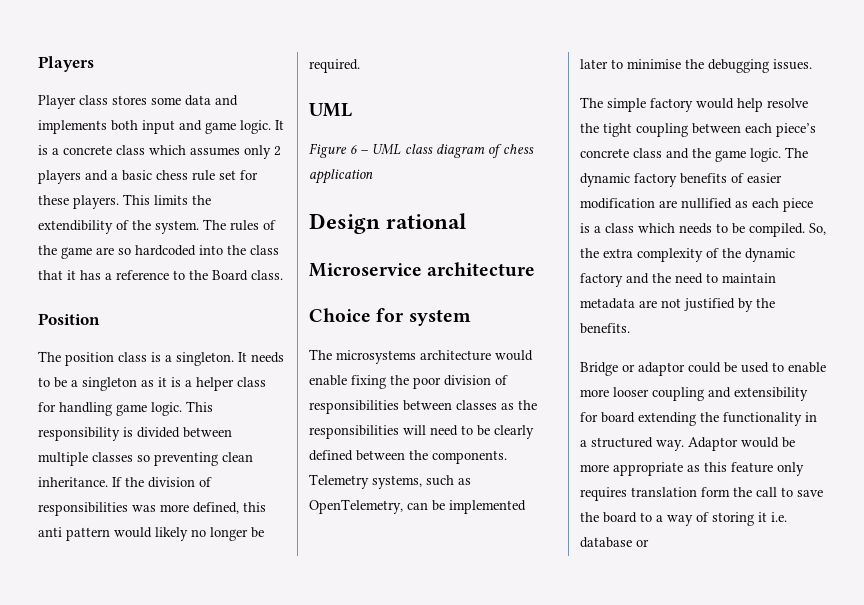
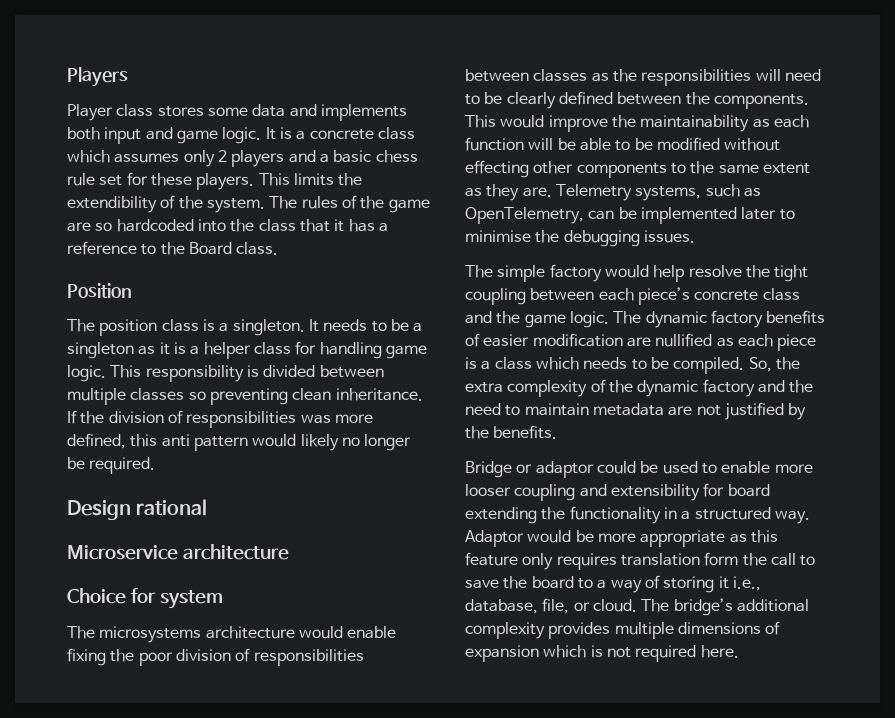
[309,103,352,117] [309,143,534,158] [309,169,373,184] // UML // Figure 6 – UML class diagram of chess application -> (156, 465) none
(507, 457) none -> [465,115,809,132] [465,137,781,151] [465,160,810,178] [465,184,552,201] This would improve the maintainability as each function will be able to be modified without effecting other components to the same extent as they are.
[771,512,787,522] [580,537,649,548] i.e. database or -> [732,576,761,591] [465,598,809,616] [465,621,781,639] [465,645,739,662] i.e., database, file, or cloud. The bridge’s additional complexity provides multiple dimensions of expansion which is not required here.

